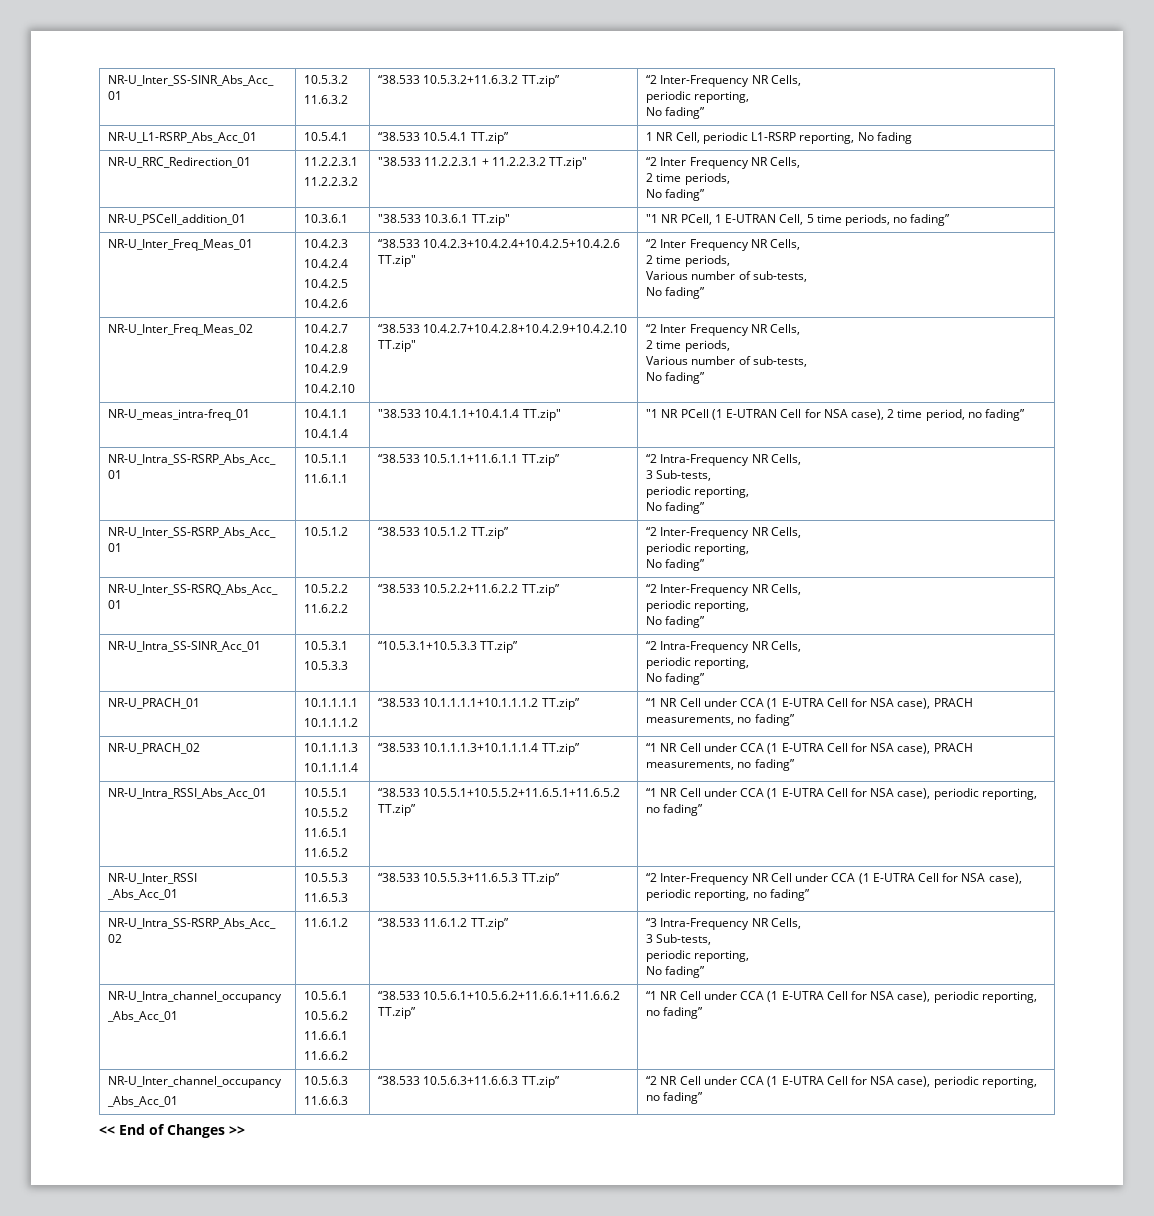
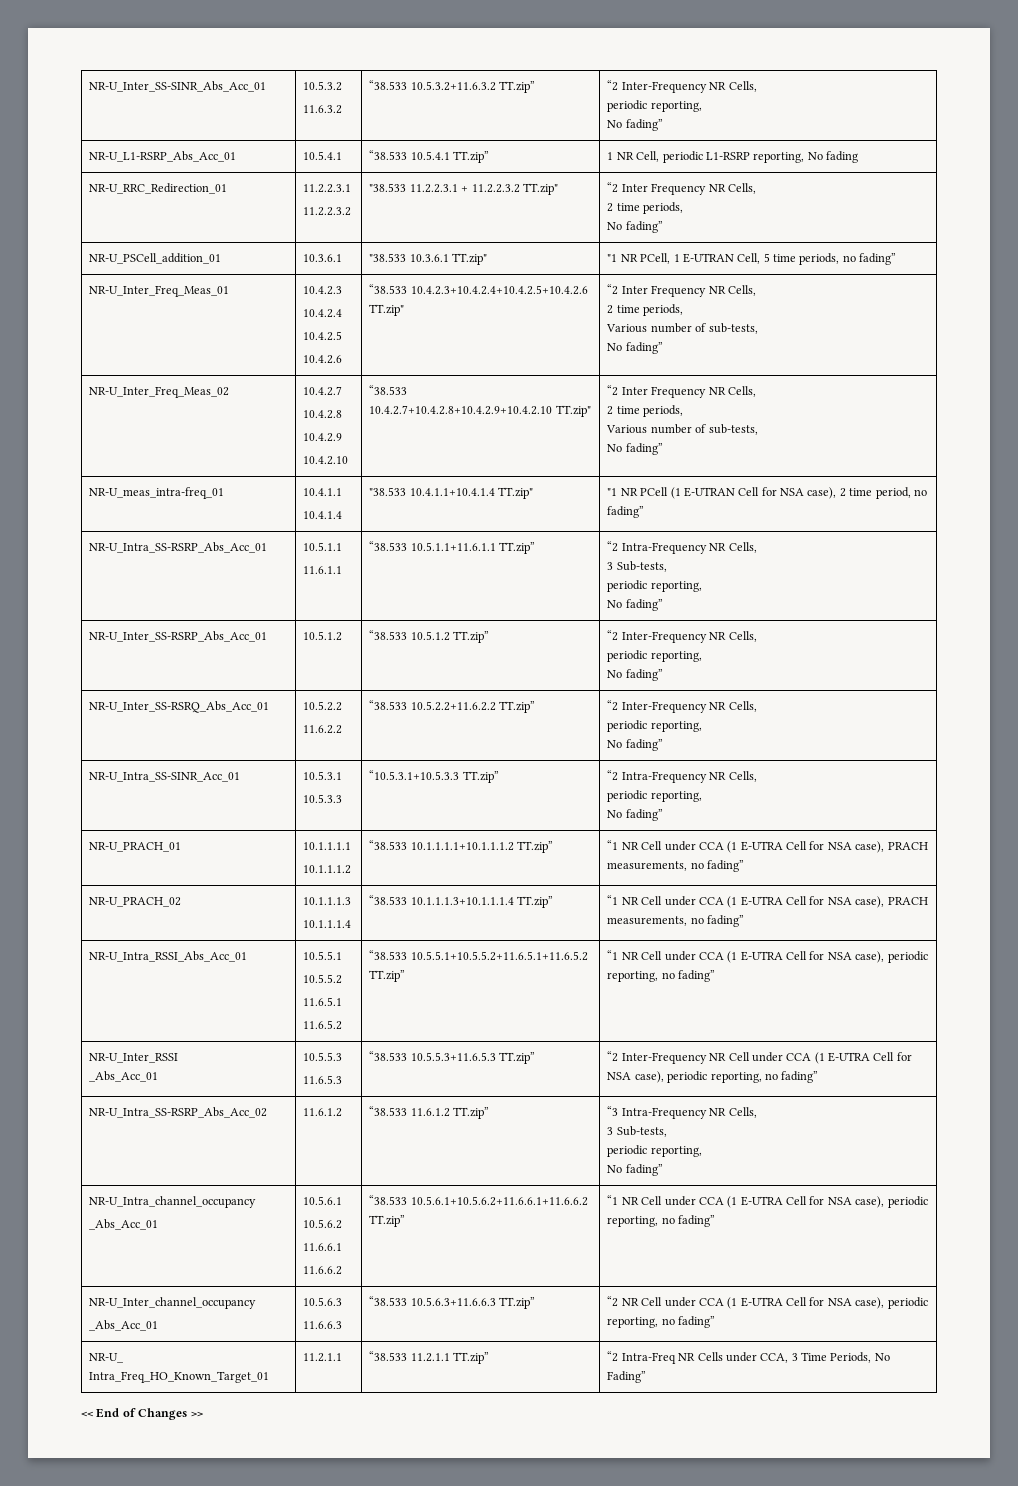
(704, 1098) none -> [89,1353,125,1363] [89,1371,270,1383] [303,1353,343,1362] [369,1351,490,1364] [607,1351,890,1364] [607,1371,647,1383] // NR-U_ Intra_Freq_HO_Known_Target_01 | 11.2.1.1 | “38.533 11.2.1.1 TT.zip” | “2 Intra-Freq NR Cells under CCA, 3 Time Periods, No Fading”

